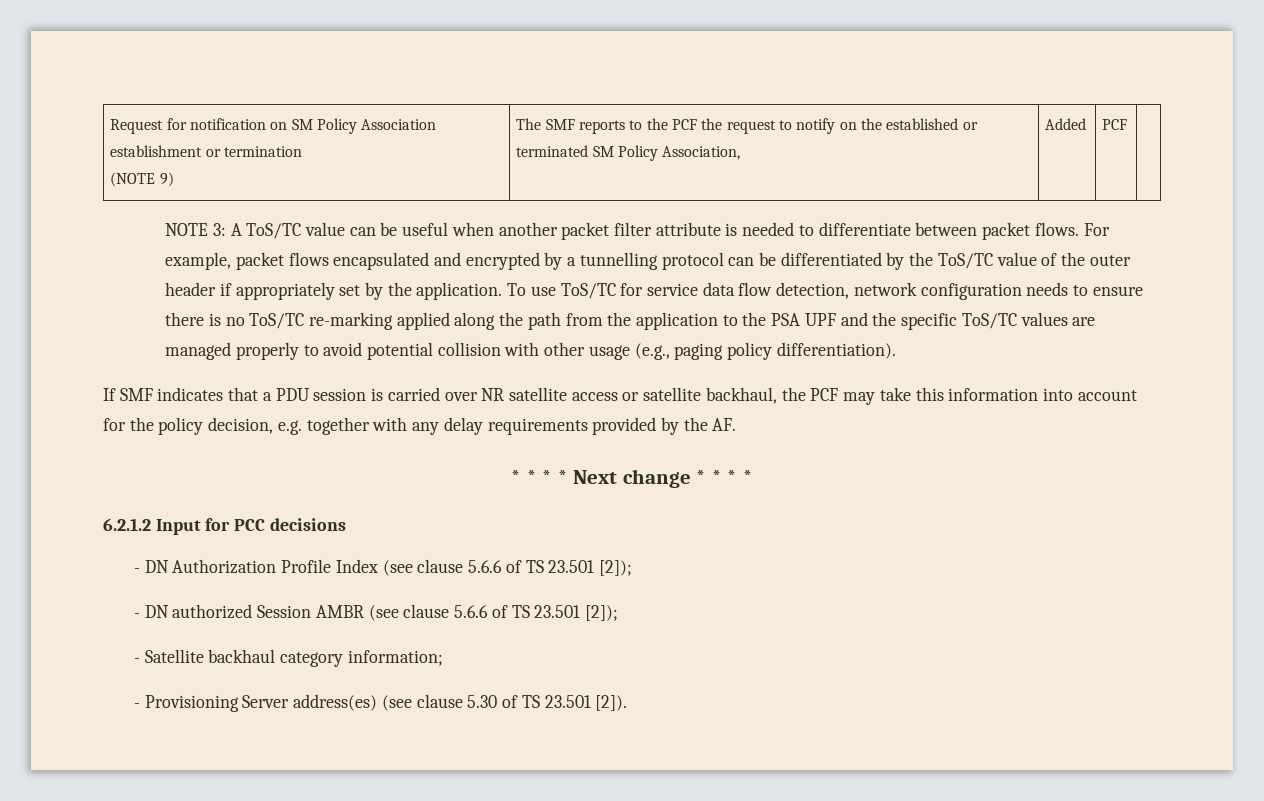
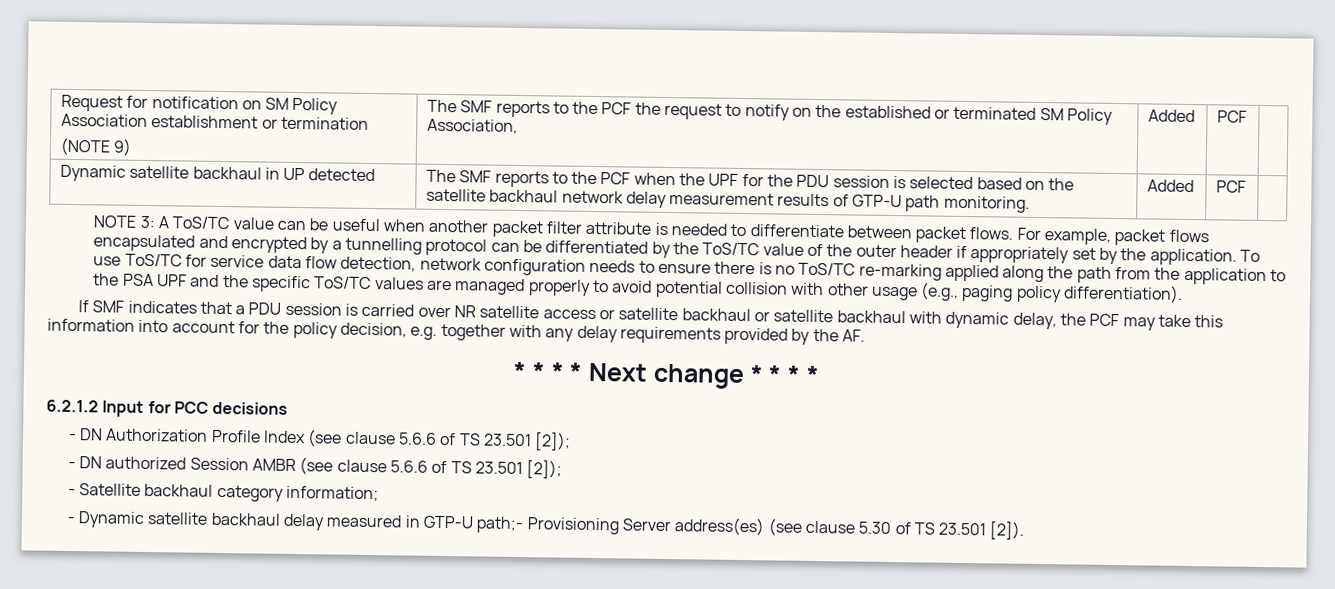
(1128, 124) none -> [59,164,376,182] [425,169,1075,191] [425,188,1030,213] [1146,179,1194,193] [1215,180,1246,193] // Dynamic satellite backhaul in UP detected | The SMF reports to the PCF when the UPF for the PDU session is selected based on the satellite backhaul network delay measurement results of GTP-U path monitoring. | Added | PCF |
[705,387,777,404] backhaul, -> [681,308,1057,330] backhaul or satellite backhaul with dynamic delay,
(141, 705) none -> [78,511,524,534] Dynamic satellite backhaul delay measured in GTP-U path;-

